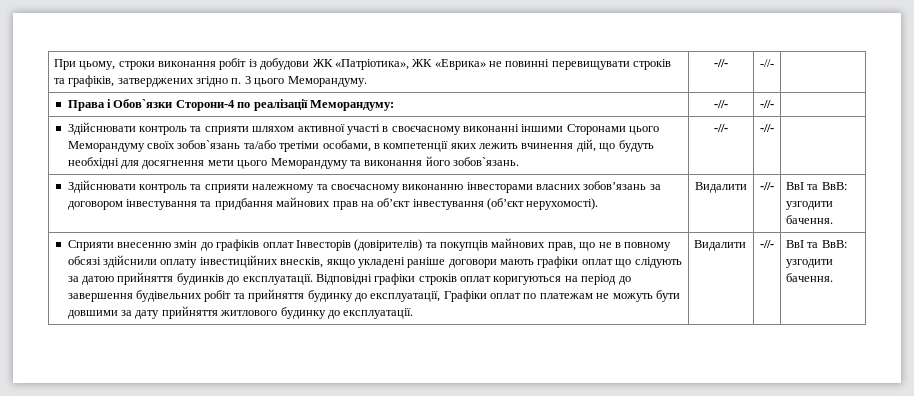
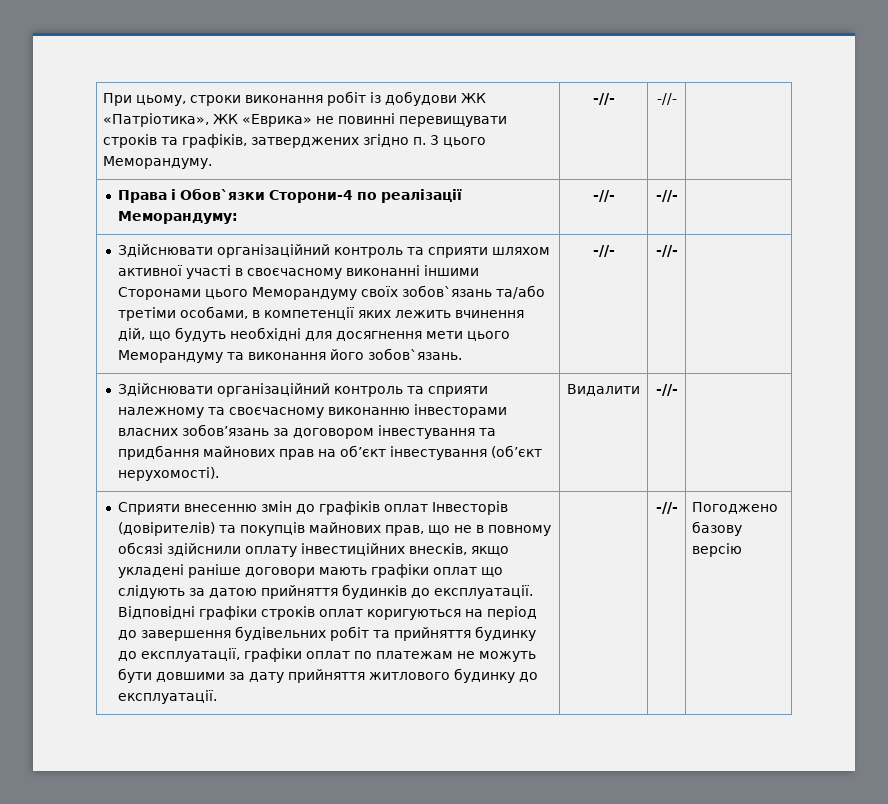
(136, 128) none -> [216,244,330,258] організаційний
(136, 186) none -> [216,383,330,397] організаційний
[785,182,847,190] [785,201,833,210] [785,215,833,224] ВвІ та ВвВ: узгодити бачення. -> (678, 390) none
[443,290,487,302] Графіки -> [243,648,302,662] графіки
[693,240,746,251] [760,240,774,248] [785,240,847,248] [785,259,833,268] [785,273,833,282] Видалити | -//- | ВвІ та ВвВ: узгодити бачення. -> [655,502,678,514] [692,502,779,514] [692,521,743,536] [692,543,743,557] | -//- | Погоджено базову версію

